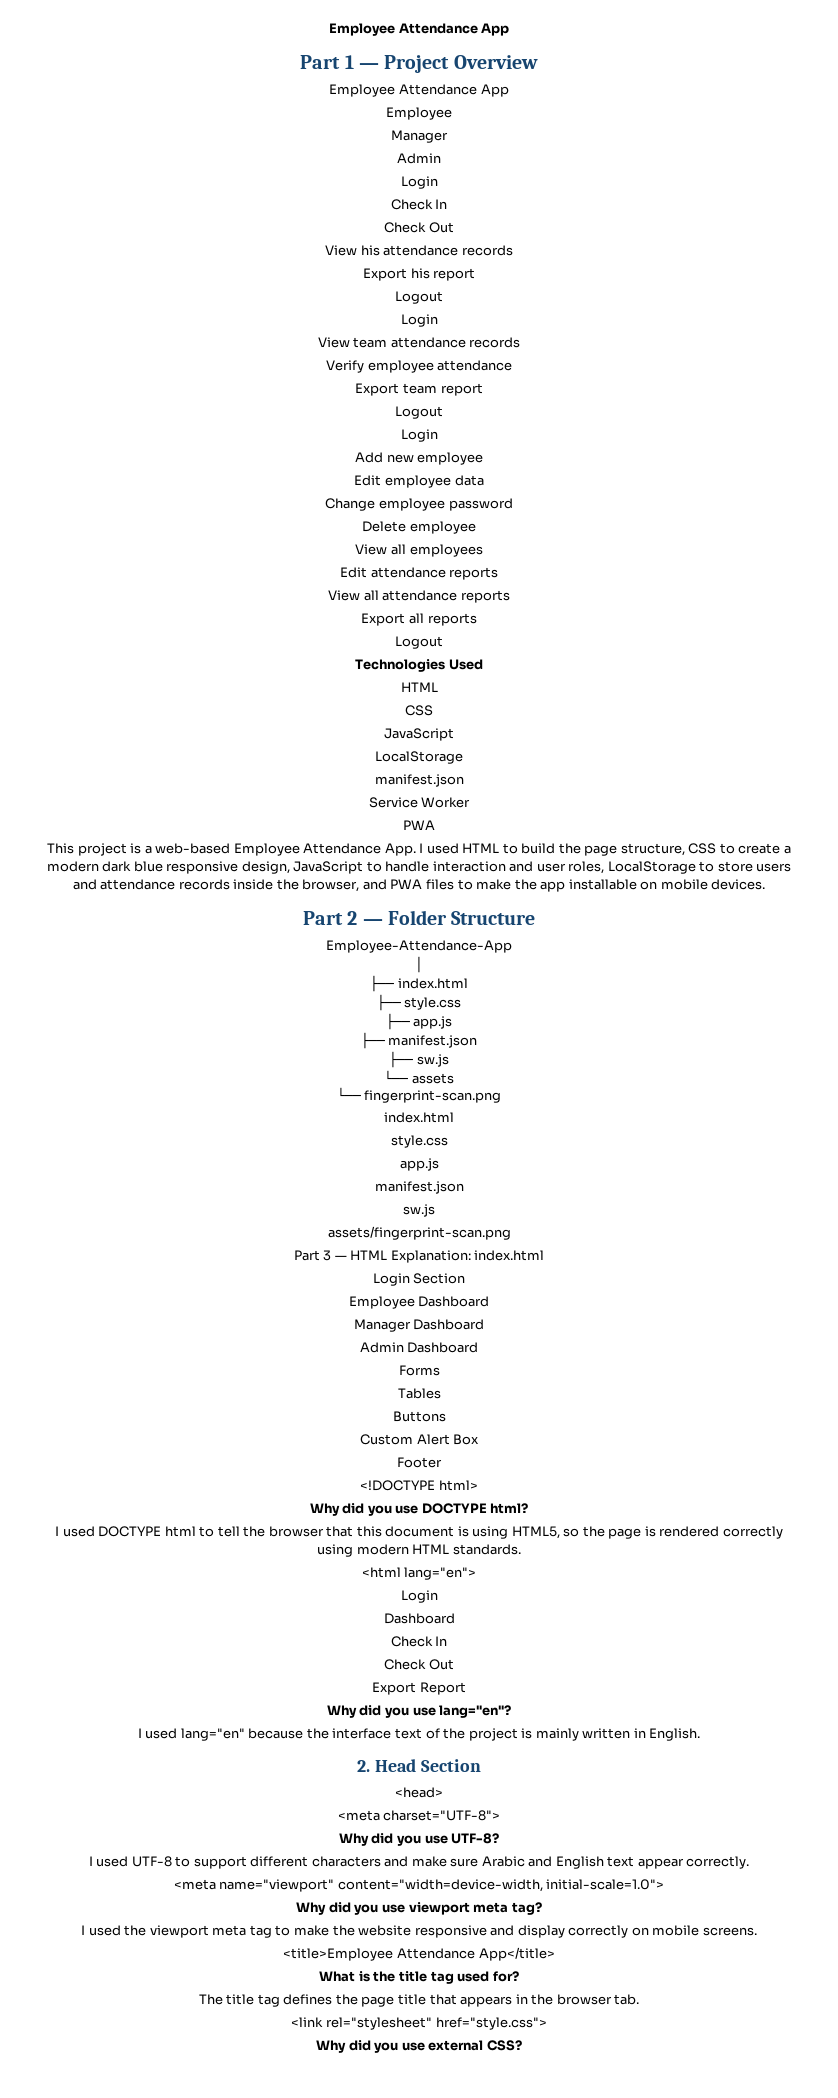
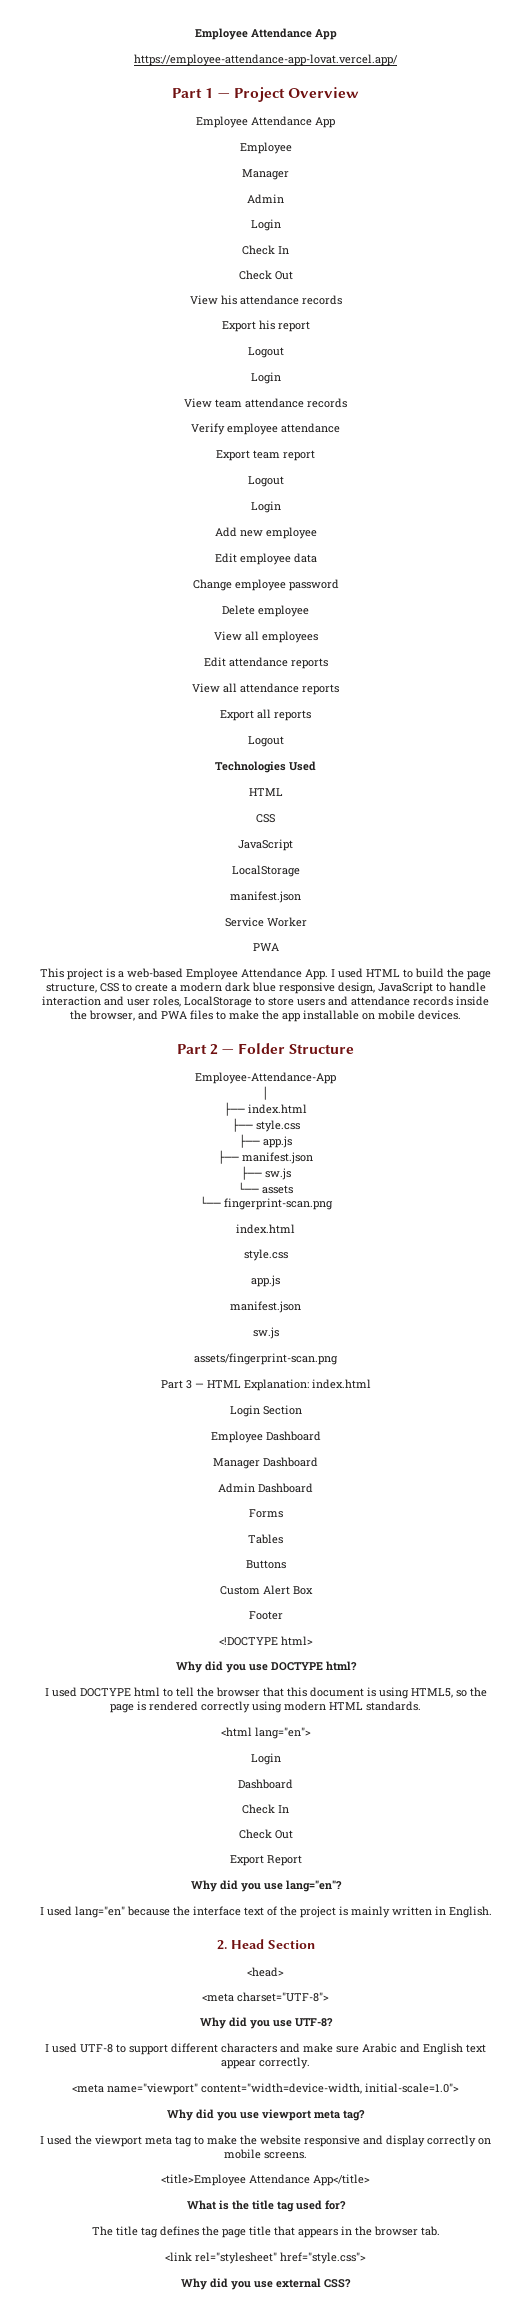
[328,23,510,36] Employee Attendance App -> [194,28,337,40] [134,54,398,66] Employee Attendance App // https://employee-attendance-app-lovat.vercel.app/

